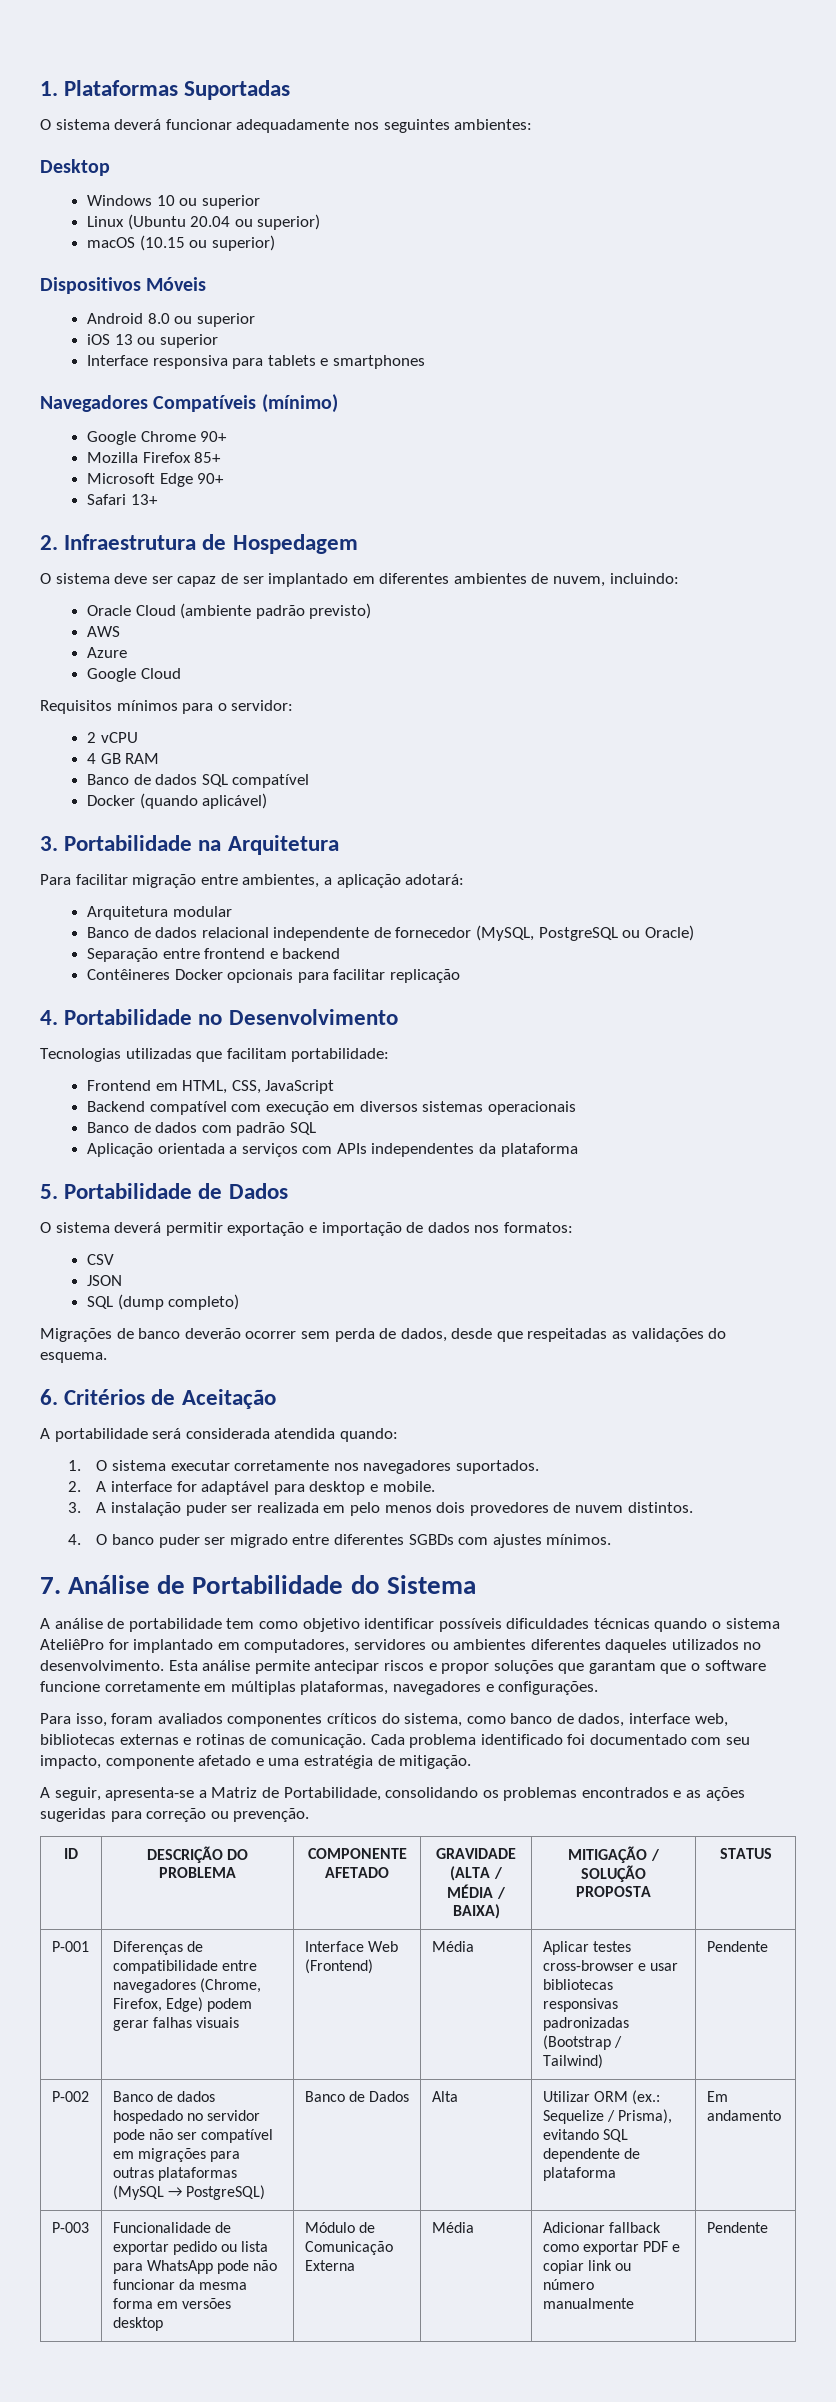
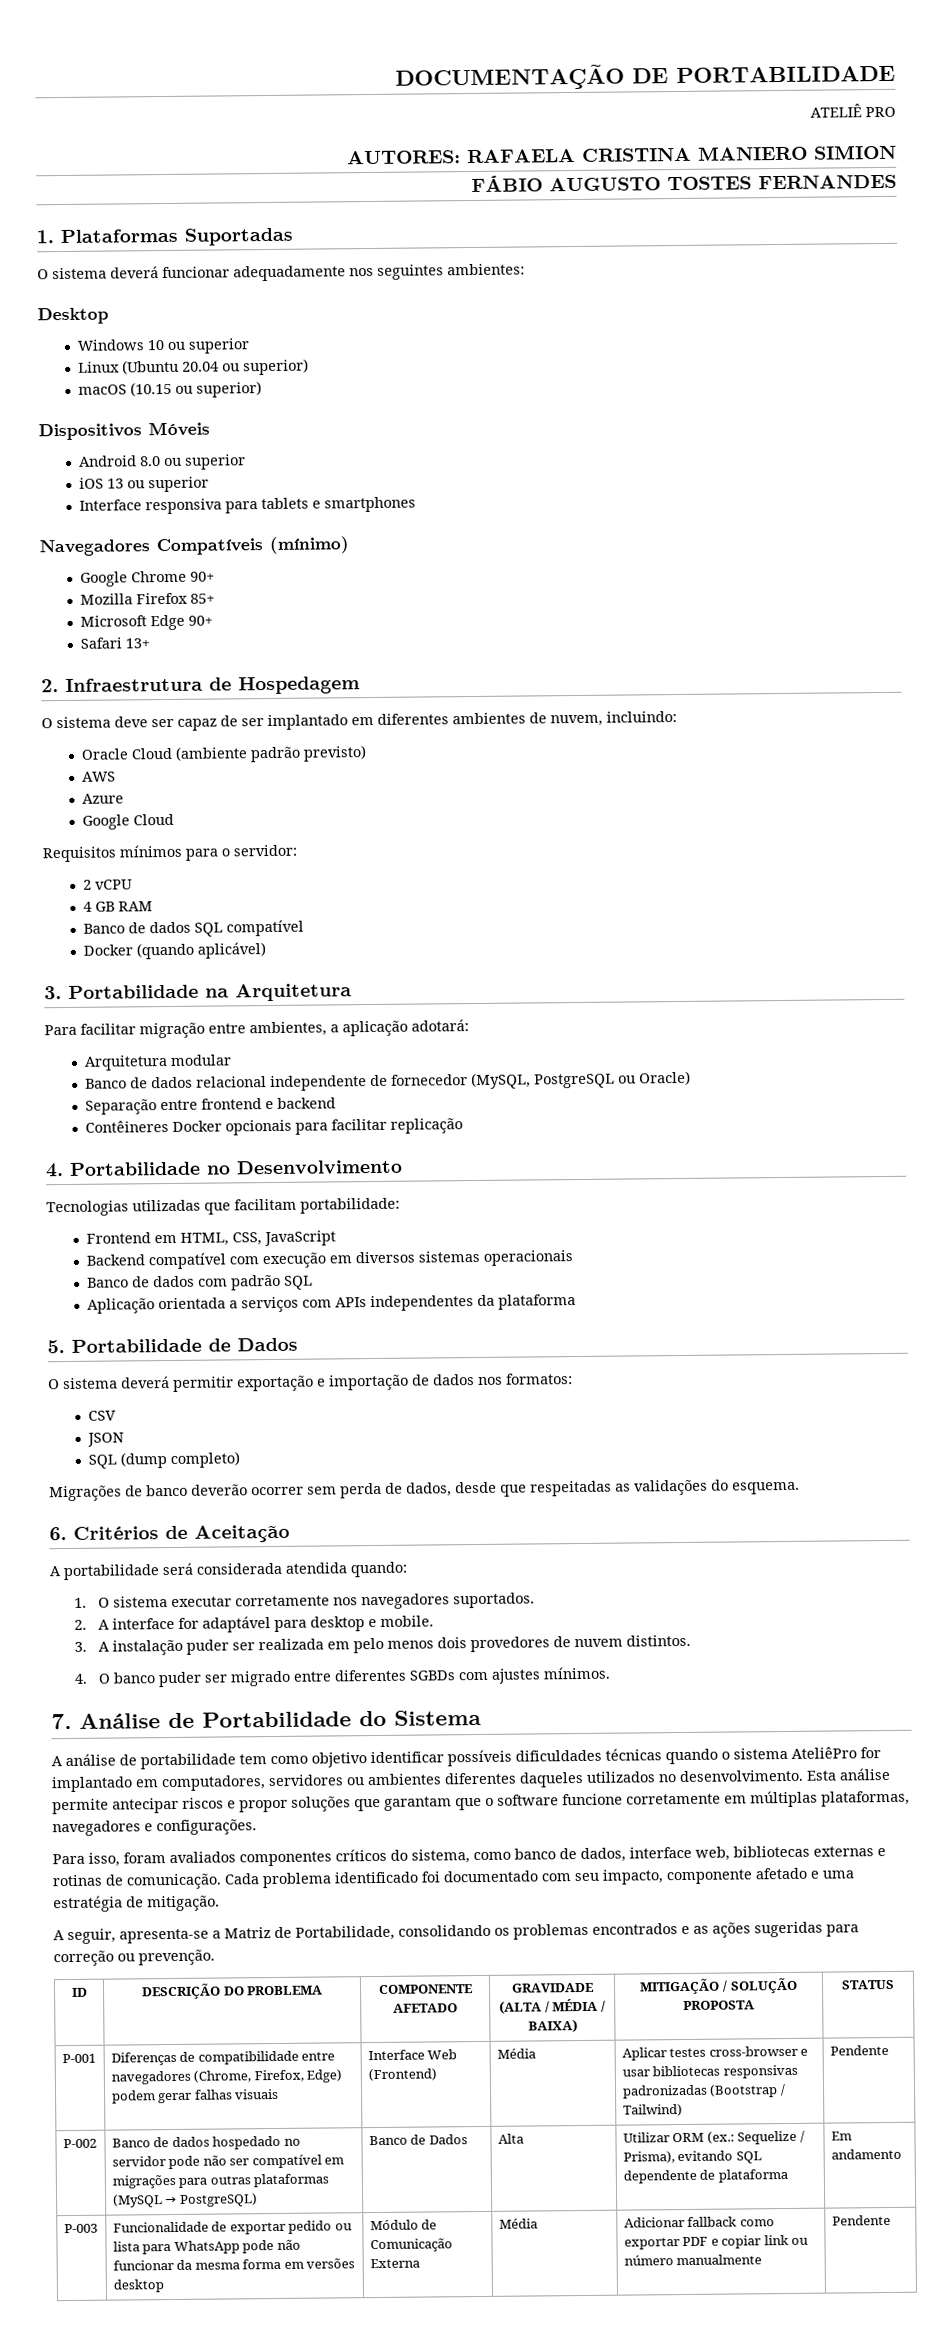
(40, 88) none -> [395,64,896,91] [810,103,896,118] [347,144,897,165] [471,174,897,192] DOCUMENTAÇÃO DE PORTABILIDADE // ATELIÊ PRO // AUTORES: RAFAELA CRISTINA MANIERO SIMION // FÁBIO AUGUSTO TOSTES FERNANDES //

